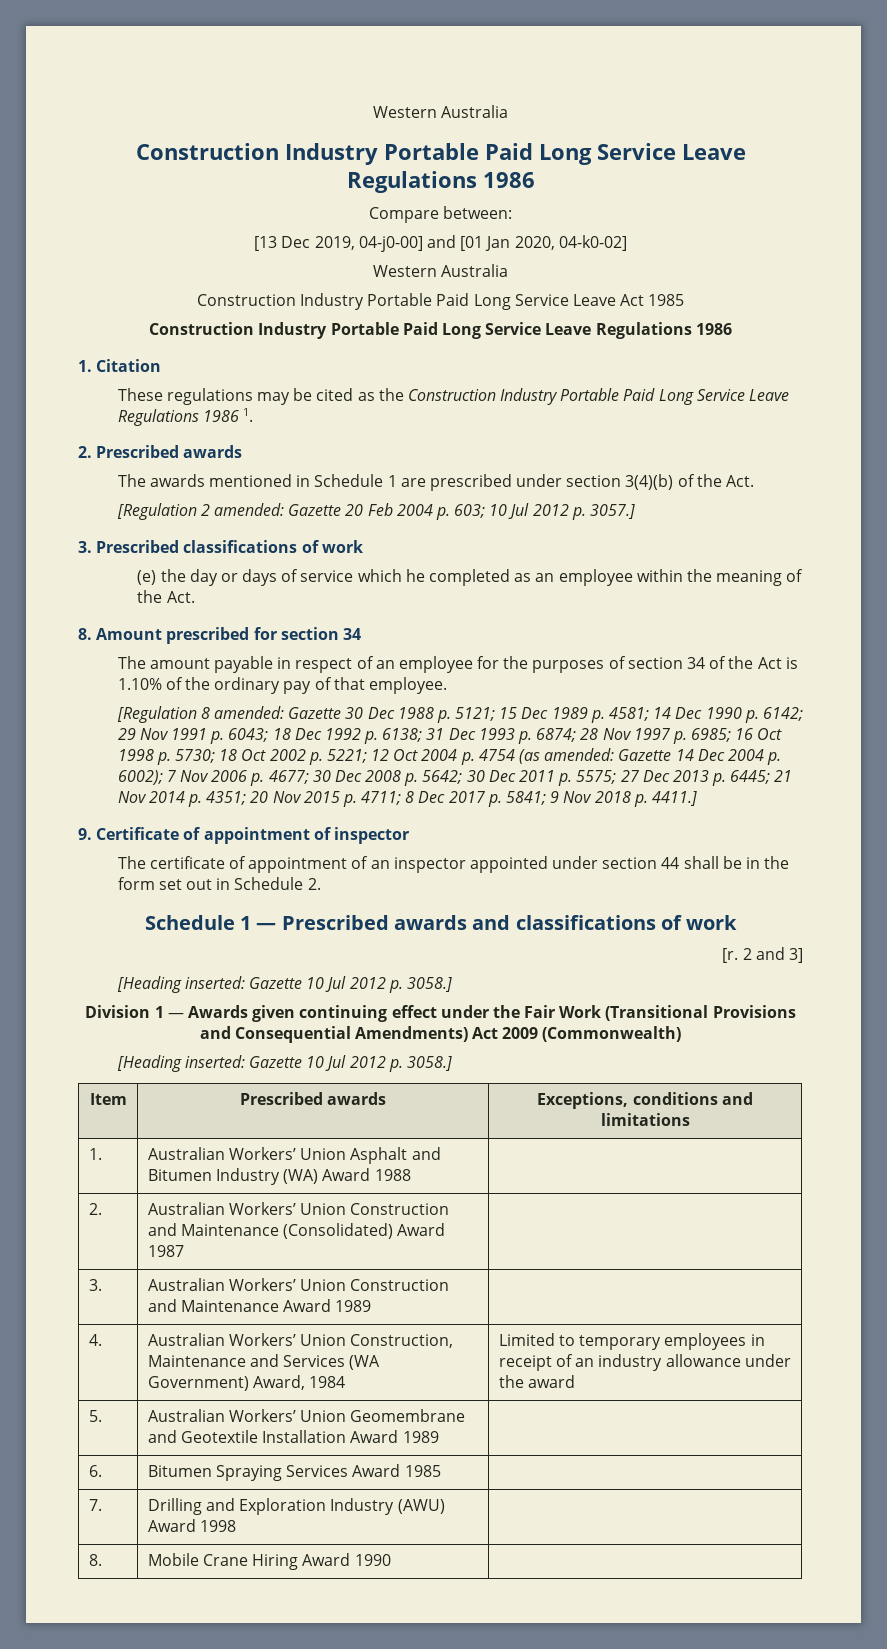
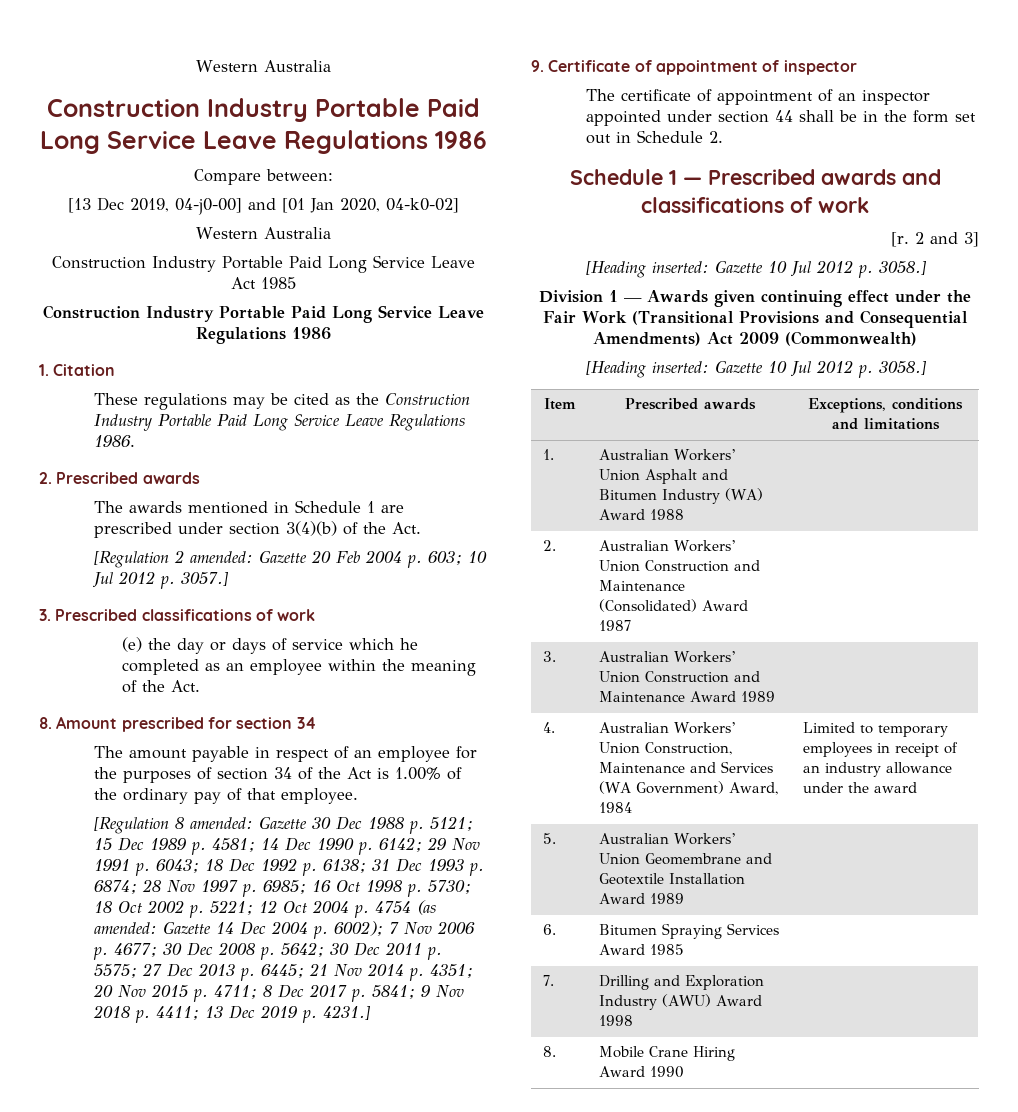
[202,408,253,422] 1986 1. -> [94,435,136,447] 1986.
[117,678,162,690] 1.10% -> [395,767,442,780] 1.00%
[651,791,697,806] 4411.] -> [156,1005,372,1023] 4411; 13 Dec 2019 p. 4231.]

